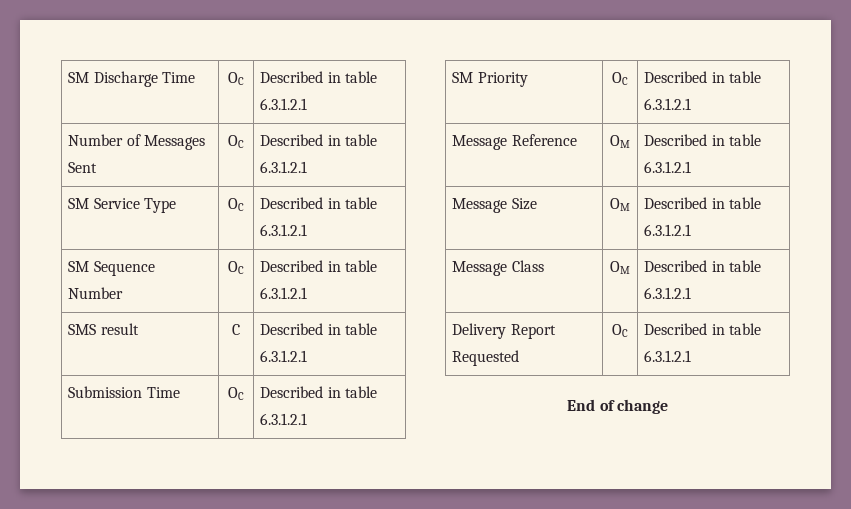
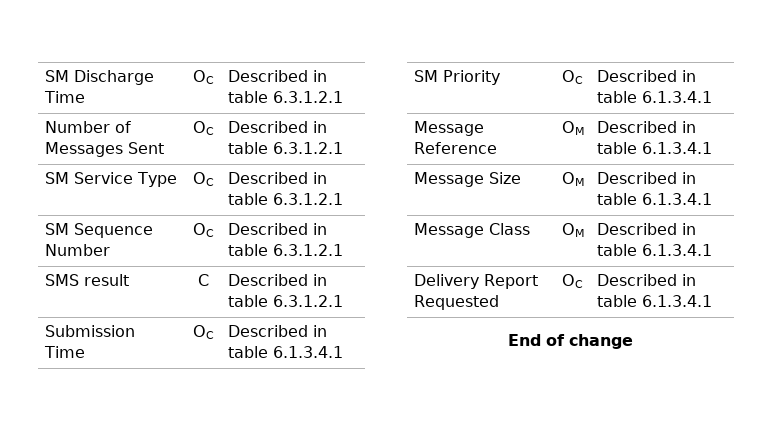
[260,413,308,425] 6.3.1.2.1 -> [272,346,343,358] 6.1.3.4.1
[644,98,692,110] 6.3.1.2.1 -> [641,91,712,103] 6.1.3.4.1
[644,161,692,173] 6.3.1.2.1 -> [641,142,712,154] 6.1.3.4.1
[644,224,692,236] 6.3.1.2.1 -> [641,193,712,205] 6.1.3.4.1
[644,287,692,299] 6.3.1.2.1 -> [641,244,712,256] 6.1.3.4.1
[644,350,692,362] 6.3.1.2.1 -> [641,295,712,307] 6.1.3.4.1

